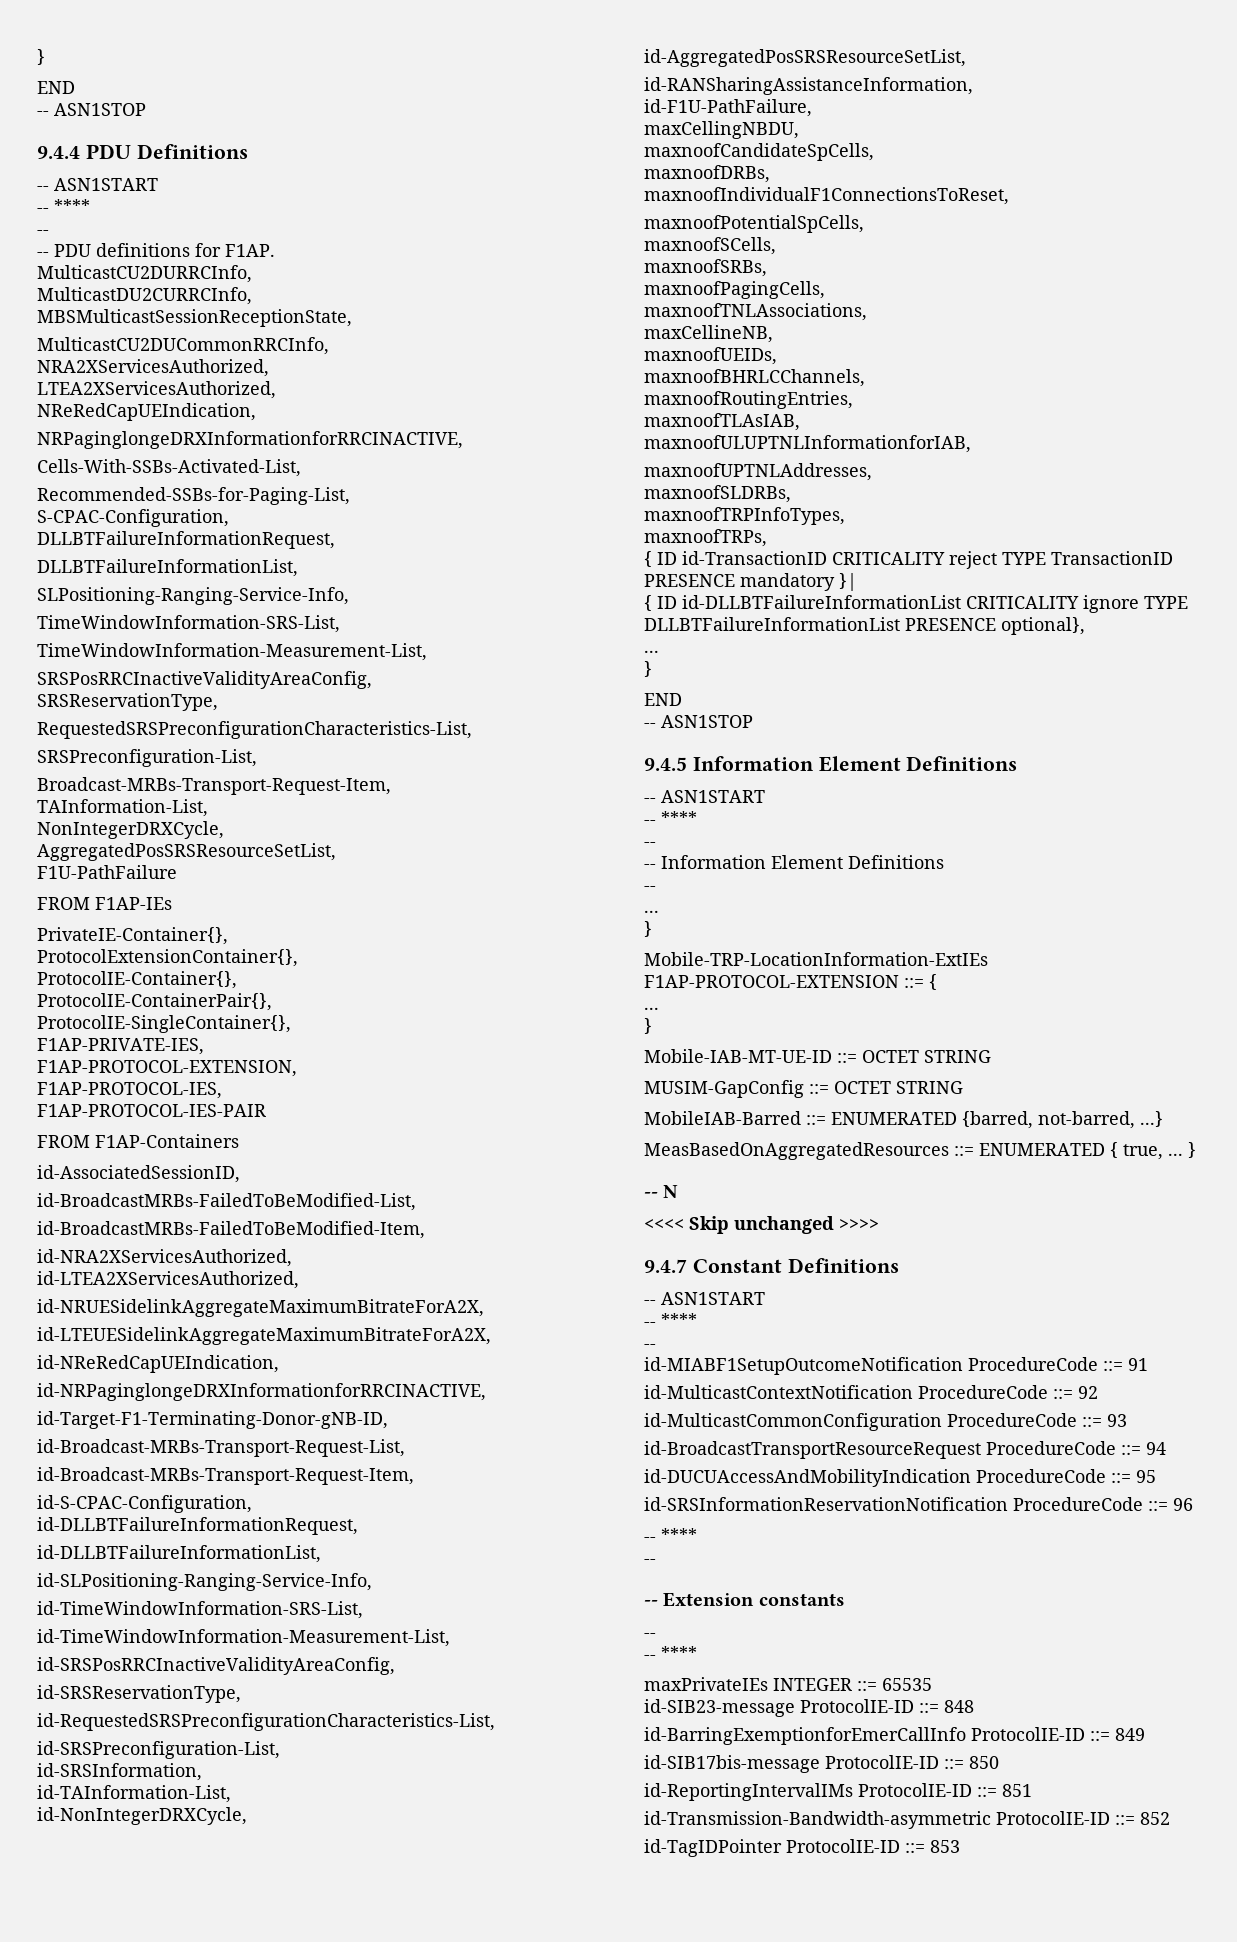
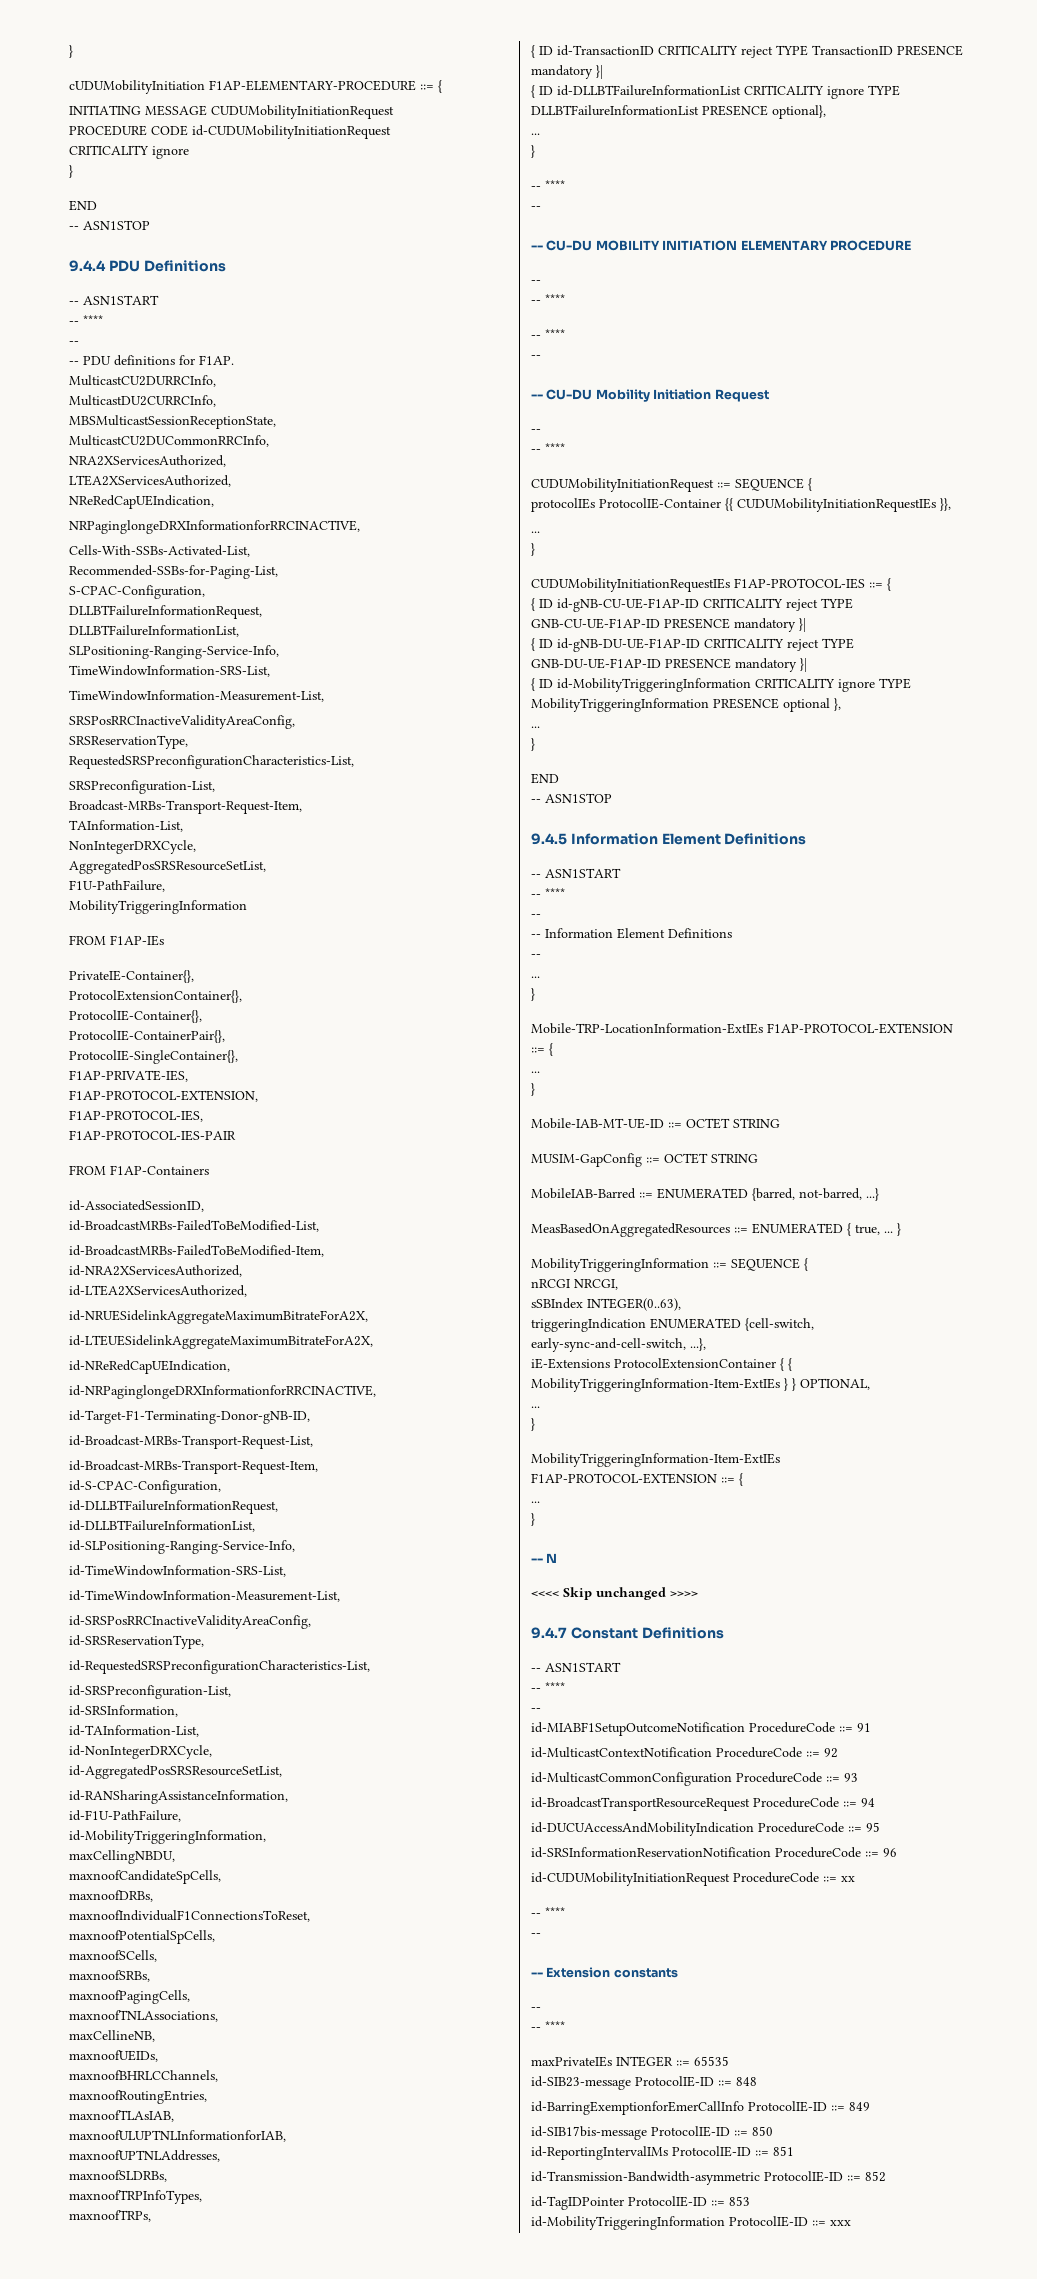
[37,49,45,65] } -> [69,45,73,58] [69,80,442,94] [69,105,394,119] [69,125,391,139] [69,145,189,159] [69,165,73,178] } // cUDUMobilityInitiation F1AP-ELEMENTARY-PROCEDURE ::= { // INITIATING MESSAGE CUDUMobilityInitiationRequest // PROCEDURE CODE id-CUDUMobilityInitiationRequest // CRITICALITY ignore // }
[37,865,177,879] F1U-PathFailure -> [69,880,165,892] [69,900,247,914] F1U-PathFailure, // MobilityTriggeringInformation
(812, 108) none -> [69,1830,266,1844] // id-MobilityTriggeringInformation,
(652, 669) none -> [531,180,565,190] [531,206,541,210] [531,240,911,251] [531,280,541,284] [531,294,565,304] [531,329,565,339] [531,355,541,359] [531,389,769,402] [531,429,541,433] [531,443,565,453] [531,478,812,492] [531,498,951,512] [531,531,540,533] [531,543,535,556] [531,578,891,592] [531,598,853,612] [531,618,806,632] [531,638,854,652] [531,658,807,672] [531,678,911,692] [531,698,841,712] [531,726,540,728] [531,738,535,751] // -- **** // -- // -- CU-DU MOBILITY INITIATION ELEMENTARY PROCEDURE // -- // -- **** // -- **** // -- // -- CU-DU Mobility Initiation Request // -- // -- **** // CUDUMobilityInitiationRequest ::= SEQUENCE { // protocolIEs ProtocolIE-Container {{ CUDUMobilityInitiationRequestIEs }}, // ... // } // CUDUMobilityInitiationRequestIEs F1AP-PROTOCOL-IES ::= { // { ID id-gNB-CU-UE-F1AP-ID CRITICALITY reject TYPE GNB-CU-UE-F1AP-ID PRESENCE mandatory }| // { ID id-gNB-DU-UE-F1AP-ID CRITICALITY reject TYPE GNB-DU-UE-F1AP-ID PRESENCE mandatory }| // { ID id-MobilityTriggeringInformation CRITICALITY ignore TYPE MobilityTriggeringInformation PRESENCE optional }, // ... // }
(1196, 1150) none -> [531,1258,808,1272] [531,1279,618,1290] [531,1298,681,1311] [531,1318,814,1332] [531,1338,706,1352] [531,1358,792,1371] [531,1378,870,1392] [531,1406,540,1408] [531,1418,535,1431] [531,1453,780,1467] [531,1473,743,1486] [531,1501,540,1503] [531,1513,535,1526] // MobilityTriggeringInformation ::= SEQUENCE { // nRCGI NRCGI, // sSBIndex INTEGER(0..63), // triggeringIndication ENUMERATED {cell-switch, early-sync-and-cell-switch, ...}, // iE-Extensions ProtocolExtensionContainer { { MobilityTriggeringInformation-Item-ExtIEs } } OPTIONAL, // ... // } // MobilityTriggeringInformation-Item-ExtIEs F1AP-PROTOCOL-EXTENSION ::= { // ... // }
(1193, 1504) none -> [531,1872,855,1886] // id-CUDUMobilityInitiationRequest ProcedureCode ::= xx
(960, 1846) none -> [531,2216,851,2230] // id-MobilityTriggeringInformation ProtocolIE-ID ::= xxx

